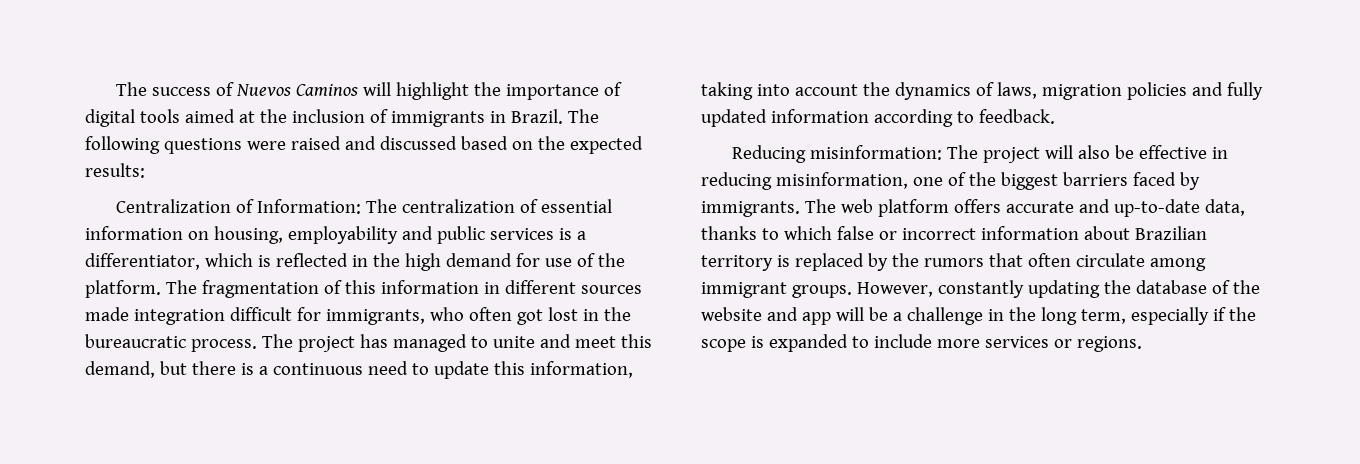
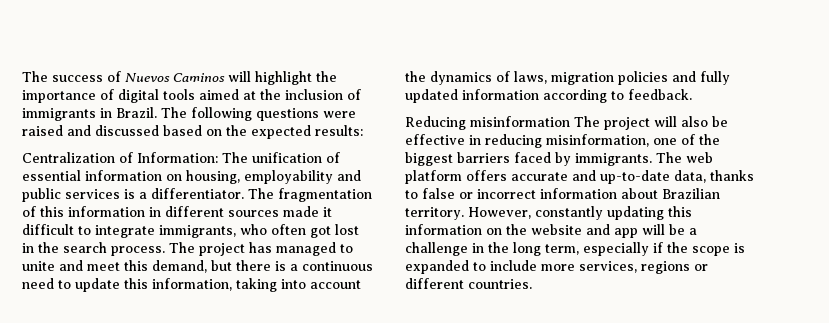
[401,199,515,213] centralization -> [252,152,322,163] unification
[85,253,625,271] [85,280,161,298] differentiator, which is reflected in the high demand for use of the platform. -> [151,188,244,199] differentiator.
[133,307,321,325] integration difficult for -> [323,207,332,217] [22,224,155,238] it difficult to integrate
[85,334,186,348] bureaucratic -> [63,242,107,253] search
[809,145,942,160] misinformation: -> [470,116,570,127] misinformation
[783,226,832,240] which -> (418, 194) none
[701,253,1206,271] [701,280,1230,298] territory is replaced by the rumors that often circulate among immigrant groups. However, constantly updating the database of -> [405,206,692,220] [405,224,502,235] territory. However, constantly updating this information on
[984,336,1142,352] services or regions. -> [579,261,708,274] [405,278,532,289] services, regions or different countries.

